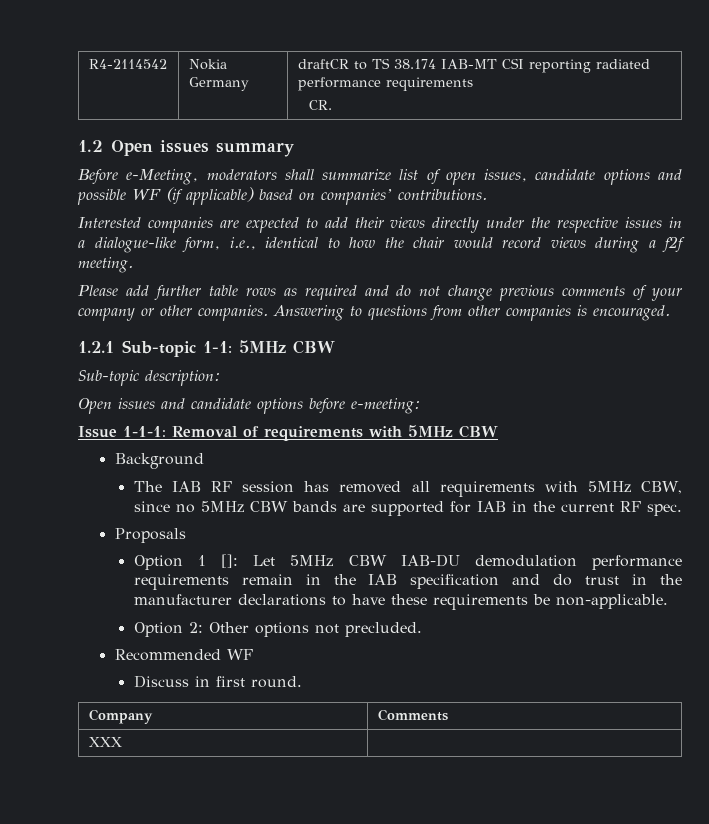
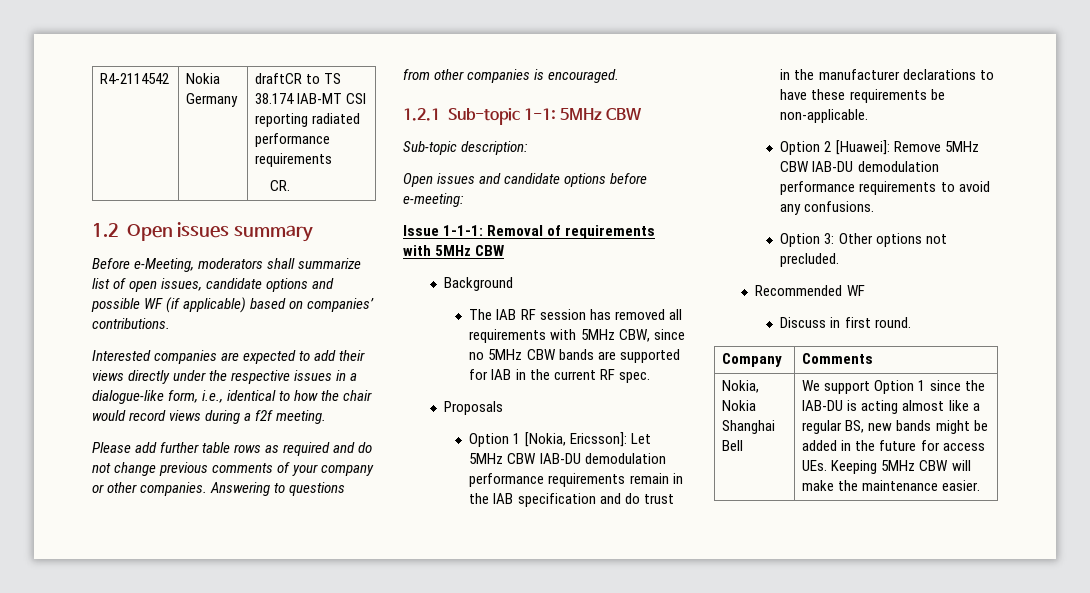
[221,554,239,568] []: -> [524,432,627,447] [Nokia, Ericsson]:
[188,622,203,633] 2: -> [824,140,979,155] [780,161,939,172] [780,181,990,195] [780,201,875,215] [780,233,835,247] 2 [Huawei]: Remove 5MHz CBW IAB-DU demodulation performance requirements to avoid any confusions. // Option 3:
[88,737,122,747] XXX | -> [722,380,760,393] [722,400,757,411] [722,420,776,434] [722,440,744,451] [802,380,985,394] [802,400,980,414] [802,420,988,434] [802,440,985,451] [802,460,971,474] [802,480,981,491] Nokia, Nokia Shanghai Bell | We support Option 1 since the IAB-DU is acting almost like a regular BS, new bands might be added in the future for access UEs. Keeping 5MHz CBW will make the maintenance easier.

